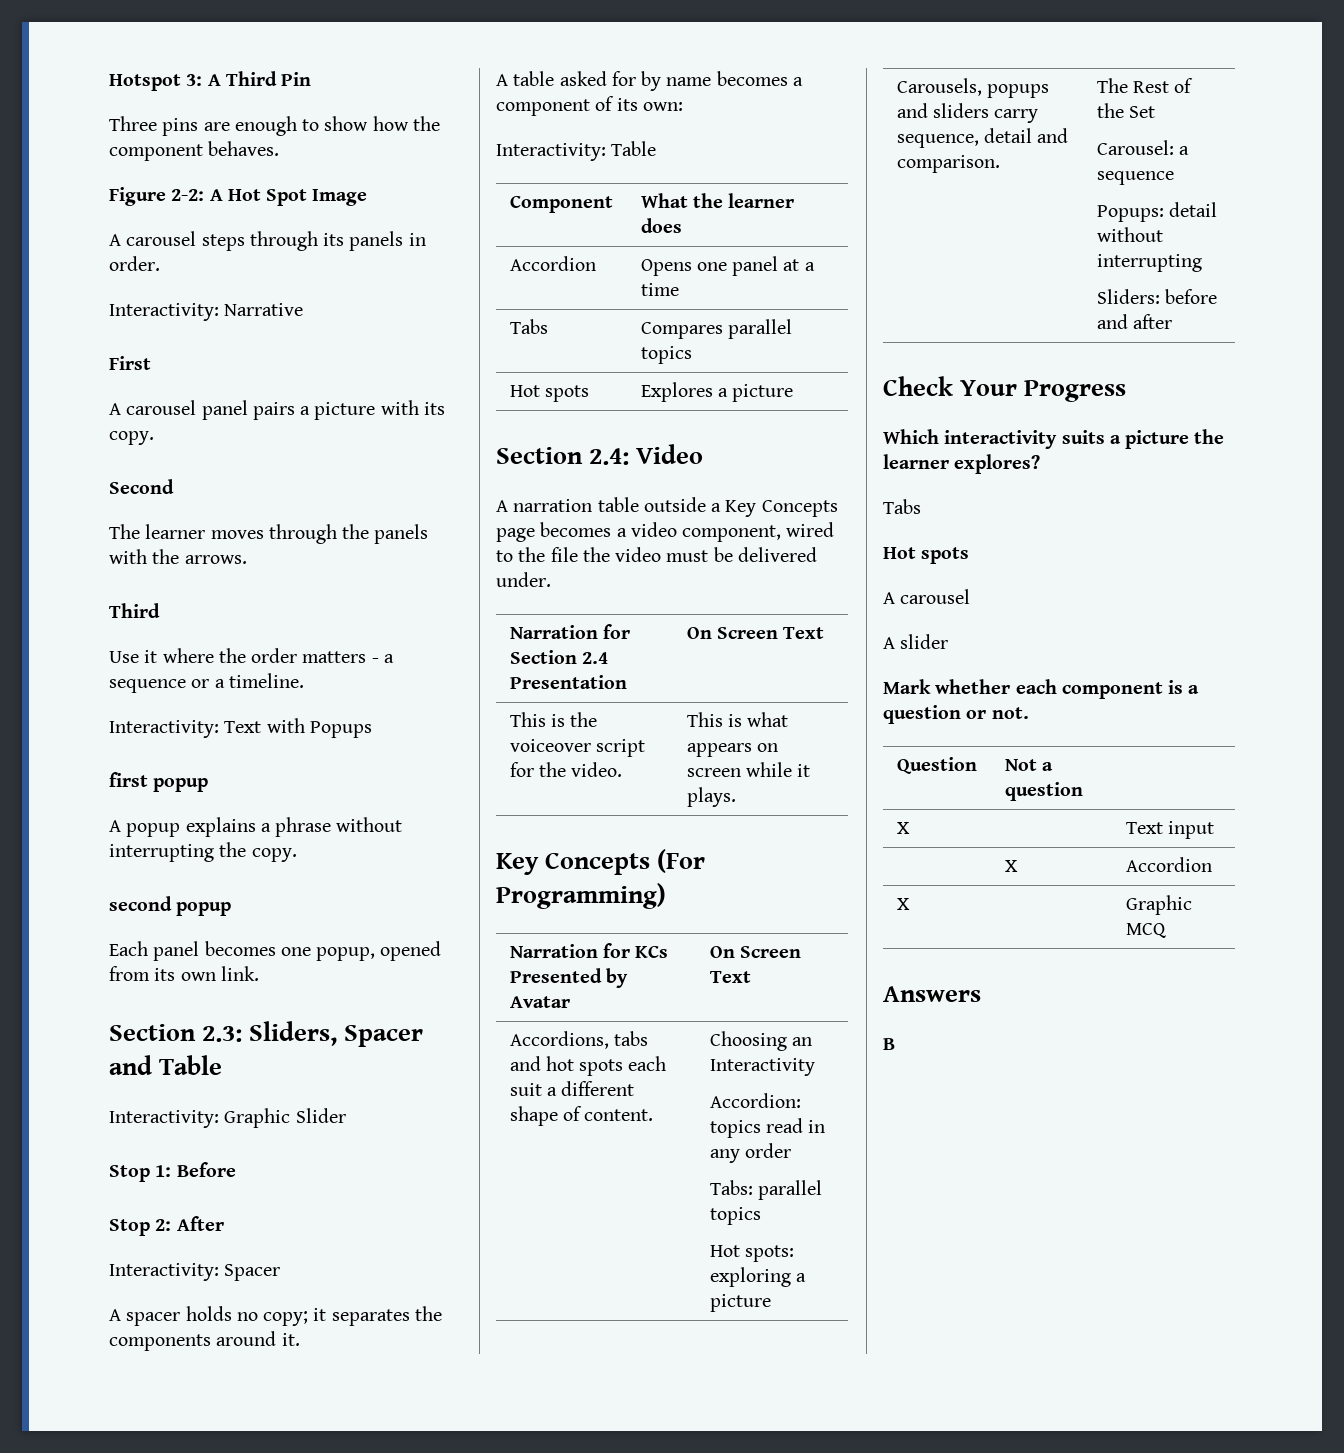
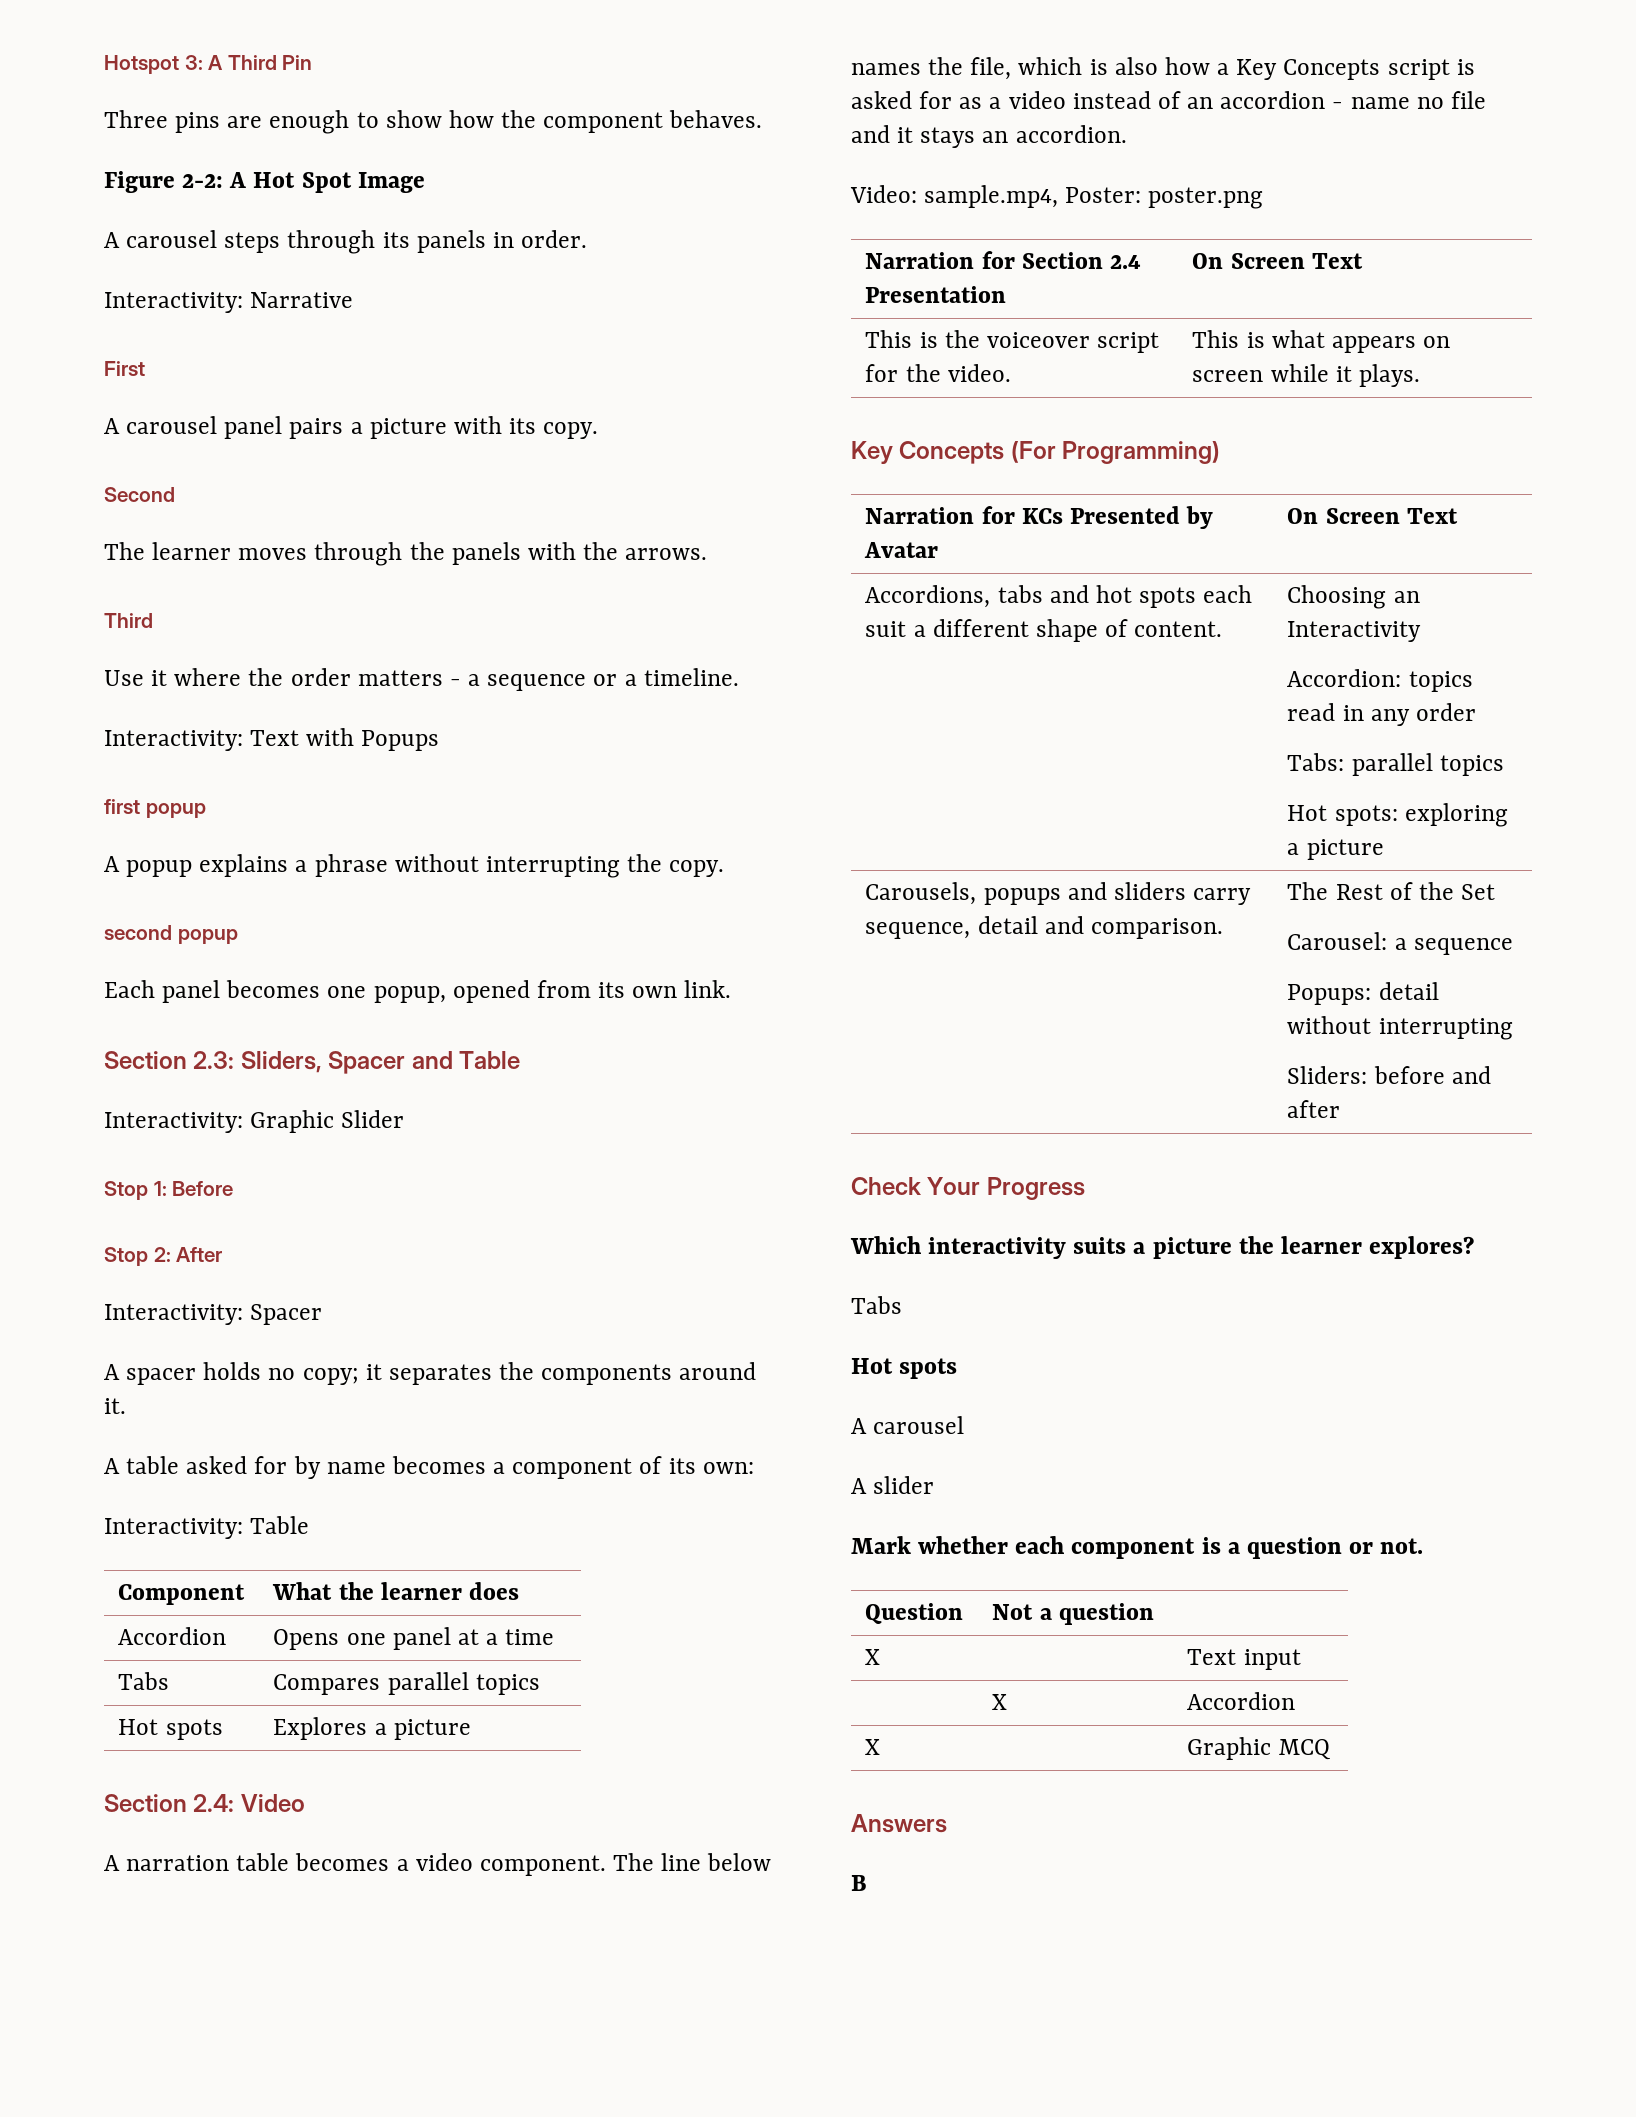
[643,497,838,517] [496,522,835,542] [496,547,817,562] [496,572,551,587] outside a Key Concepts page becomes a video component, wired to the file the video must be delivered under. -> [295,1853,772,1876] [851,57,1475,80] [851,91,1486,109] [851,125,1127,148] [850,185,1264,209] becomes a video component. The line below names the file, which is also how a Key Concepts script is asked for as a video instead of an accordion - name no file and it stays an accordion. // Video: sample.mp4, Poster: poster.png

